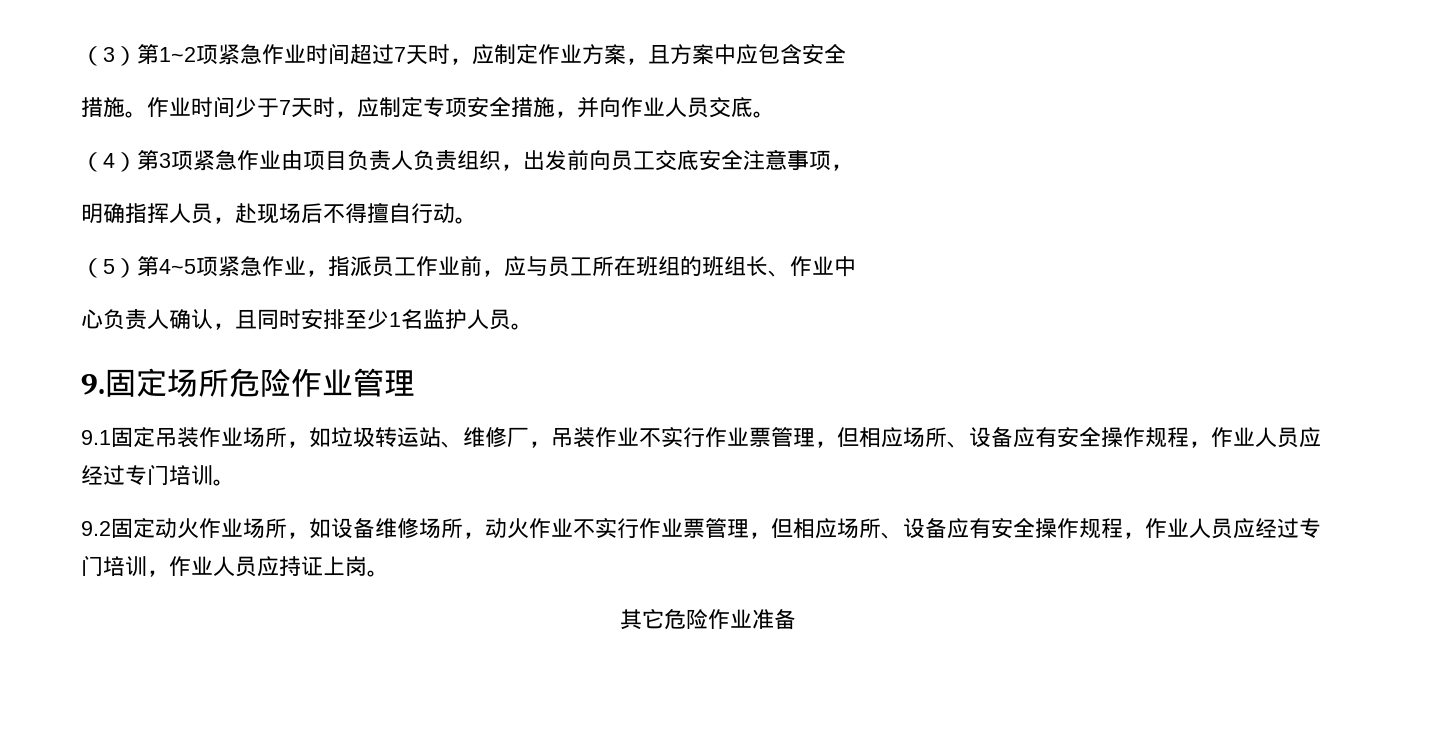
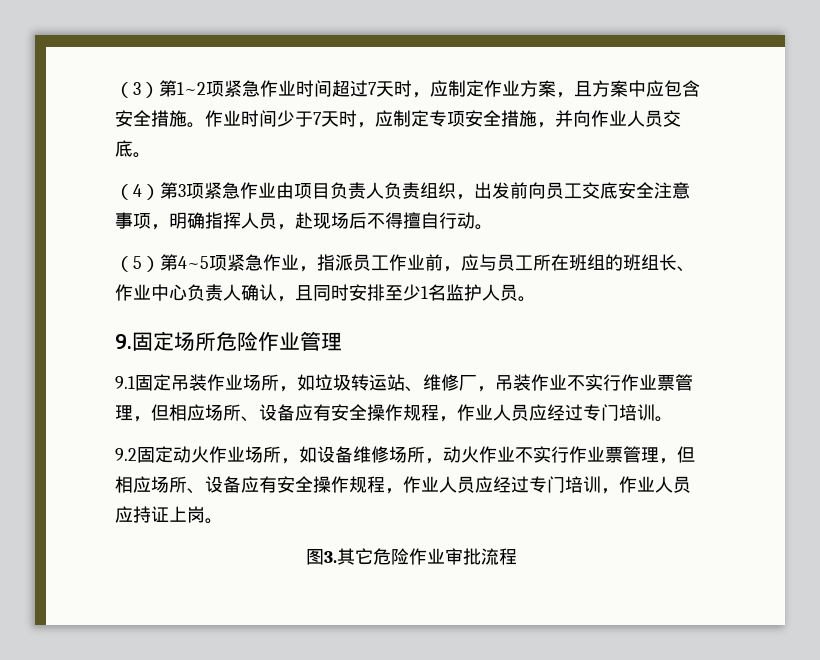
(846, 54) // -> (151, 118) none
(853, 167) // -> (169, 227) none
(856, 266) // -> (169, 292) none
(389, 573) none -> [305,549,337,565] 图3.
[752,609,796,630] 准备 -> [444,548,517,565] 审批流程

